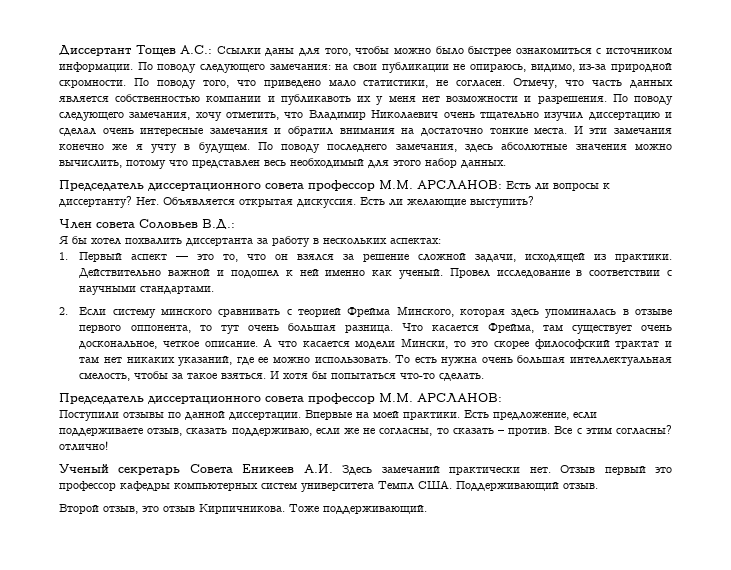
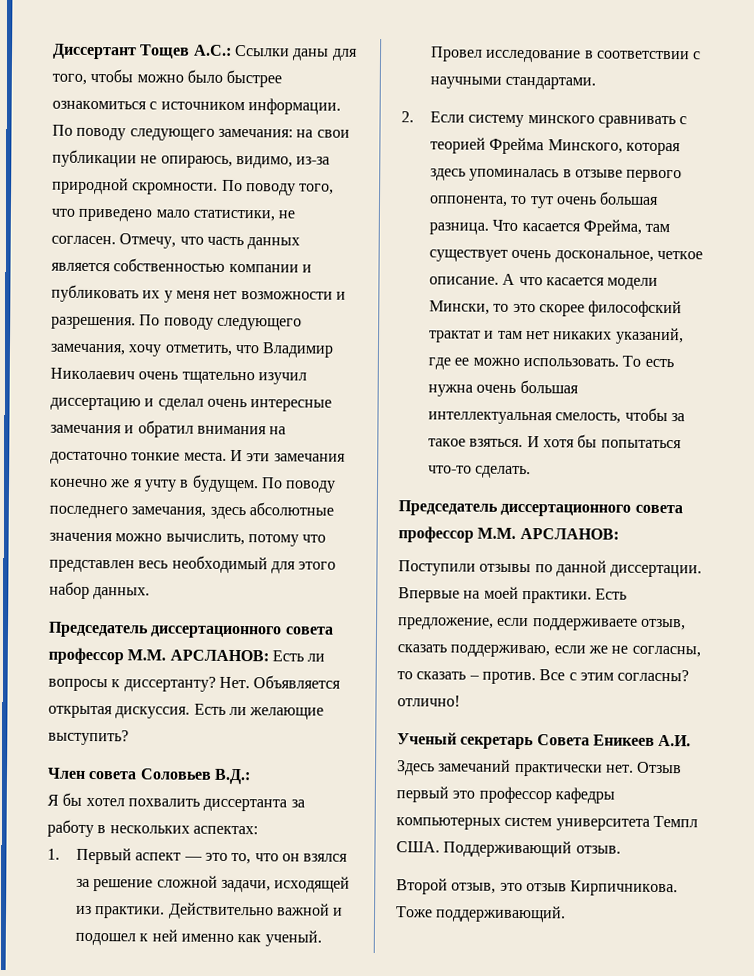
[280,94,351,105] публикавоть -> [51,284,139,303] публиковать

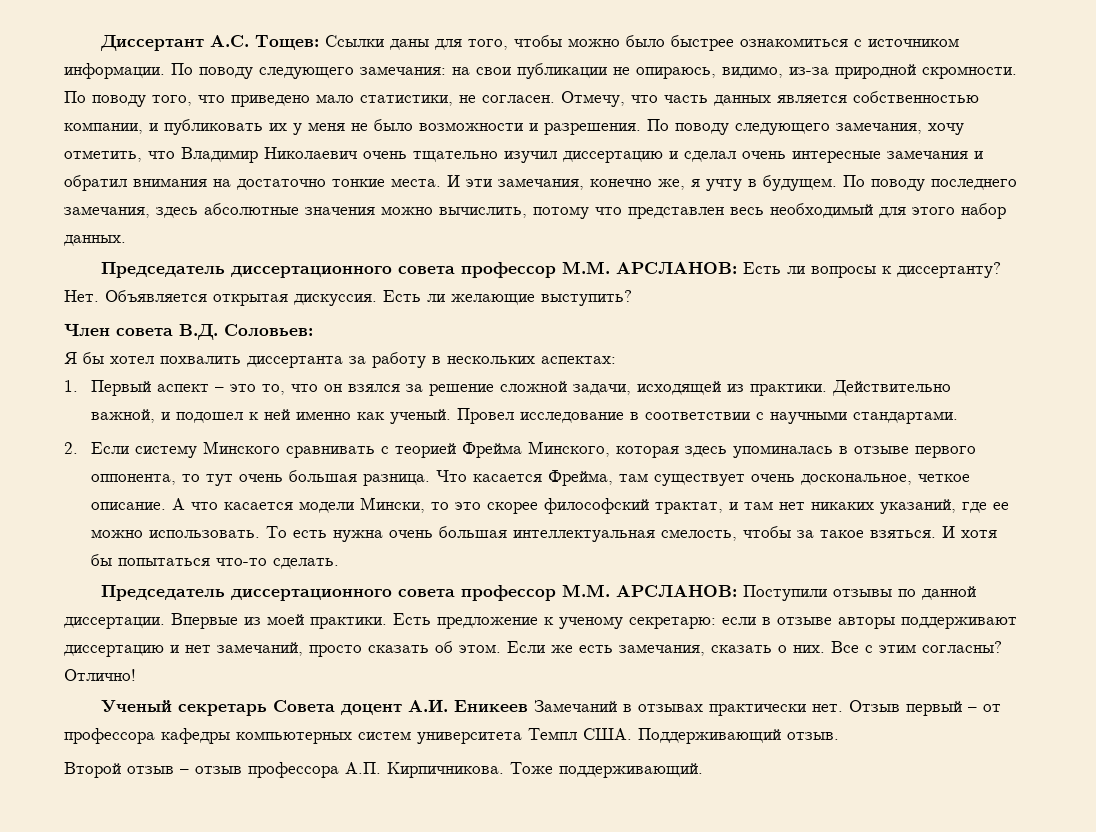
[139,44,232,59] Тощев А.С.: -> [210,35,320,50] А.С. Тощев:
[228,263,299,273] компании -> [64,122,143,134] компании,
[213,290,238,300] нет -> [351,119,413,131] не было
[273,453,346,462] [50,478,131,488] замечания конечно же -> [498,178,685,190] замечания, конечно же,
[139,768,251,785] Соловьев В.Д.: -> [179,324,313,340] В.Д. Соловьев:
[183,856,203,861] — -> [214,387,224,392] –
[277,903,331,916] важной -> [90,409,155,423] важной,
[527,115,595,124] минского -> [202,441,280,454] Минского
[429,330,482,343] трактат -> [654,502,723,514] трактат,
(619, 533) // -> (738, 591) none
[463,590,481,599] на -> [244,617,261,625] из
[398,617,686,631] [397,644,701,658] [397,671,536,685] предложение, если поддерживаете отзыв, сказать поддерживаю, если же не согласны, то сказать – против. -> [437,616,1017,629] [64,641,825,657] предложение к ученому секретарю: если в отзыве авторы поддерживают диссертацию и нет замечаний, просто сказать об этом. Если же есть замечания, сказать о них.
[397,695,460,707] отлично! -> [64,669,136,681] Отлично!
[592,734,692,747] [396,759,512,776] Еникеев А.И. Здесь замечаний -> [341,699,704,715] доцент А.И. Еникеев Замечаний в отзывах
[452,786,552,804] это профессор -> [968,704,1002,712] [64,728,155,744] – от профессора
[451,882,567,894] отзыв, это отзыв -> [127,762,381,778] отзыв – отзыв профессора А.П.

